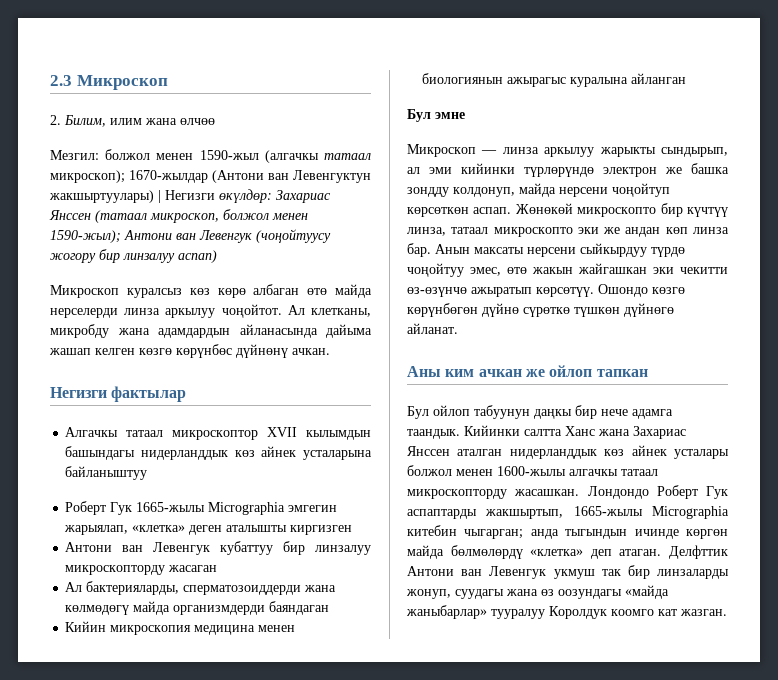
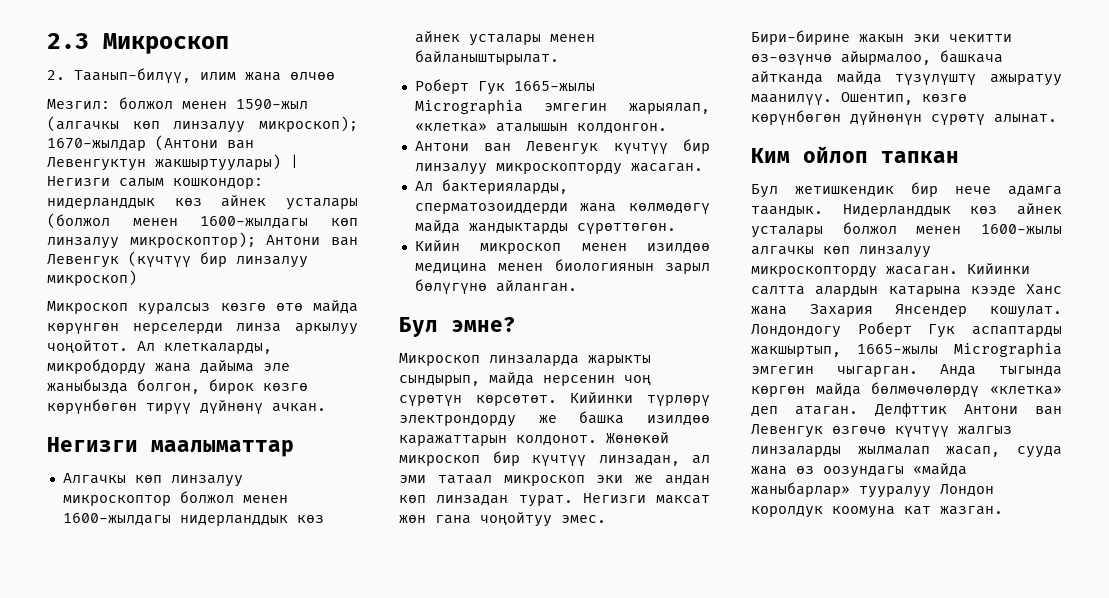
[64,115,106,127] Билим, -> [74,68,191,83] Таанып-билүү,
[323,153,371,160] татаал -> [132,121,246,133] көп линзалуу
[219,189,331,203] [49,209,308,223] [50,229,331,243] [50,249,217,263] өкүлдөр: Захариас Янссен (татаал микроскоп, болжол менен 1590-жыл); Антони ван Левенгук (чоңойтуусу жогору бир линзалуу аспап) -> [119,178,263,189] [47,195,358,210] [47,213,358,229] [47,232,359,249] [47,251,308,268] [47,270,137,286] салым кошкондор: нидерланддык көз айнек усталары (болжол менен 1600-жылдагы көп линзалуу микроскоптор); Антони ван Левенгук (күчтүү бир линзалуу микроскоп)
[189,284,300,298] көз көрө албаган -> [220,303,266,311] көзгө
(372, 291) none -> [47,323,119,334] көрүнгөн
[311,308,371,317] [50,324,372,338] [49,344,232,358] клетканы, микробду жана адамдардын айланасында дайыма жашап келген көзгө көрүнбөс -> [164,343,272,354] [47,359,290,375] [47,379,308,394] [47,399,191,414] клеткаларды, микробдорду жана дайыма эле жаныбызда болгон, бирок көзгө көрүнбөгөн тирүү
[111,386,187,402] фактылар -> [151,440,294,457] маалыматтар
[126,427,371,440] [65,446,372,460] [65,466,148,480] татаал микроскоптор XVII кылымдын башындагы нидерланддык көз айнек усталарына байланыштуу -> [134,475,243,487] [62,491,288,506] [62,513,324,526] [414,31,595,46] [414,50,559,65] көп линзалуу микроскоптор болжол менен 1600-жылдагы нидерланддык көз айнек усталары менен байланыштырылат.
[189,525,353,535] [65,541,274,555] деген аталышты киргизген // Антони ван Левенгук кубаттуу -> [495,123,667,133] [414,141,668,155] аталышын колдонгон. // Антони ван Левенгук күчтүү
[168,565,218,572] жасаган -> [630,163,703,172] жасаган.
[173,601,330,615] организмдерди баяндаган -> [468,223,676,234] жандыктарды сүрөттөгөн.
[110,625,296,635] [422,73,687,87] [407,109,465,122] [407,144,728,157] [407,163,729,177] [407,183,670,197] [407,203,728,217] [407,227,729,237] [407,243,685,257] [407,263,728,277] [407,284,685,297] [407,303,674,317] [407,323,458,334] [407,366,545,377] микроскопия медицина менен биологиянын ажырагыс куралына айланган // Бул эмне // Микроскоп — линза аркылуу жарыкты сындырып, ал эми кийинки түрлөрүндө электрон же башка зондду колдонуп, майда нерсени чоңойтуп көрсөткөн аспап. Жөнөкөй микроскопто бир күчтүү линза, татаал микроскопто эки же андан көп линза бар. Анын максаты нерсени сыйкырдуу түрдө чоңойтуу эмес, өтө жакын жайгашкан эки чекитти өз-өзүнчө ажыратып көрсөтүү. Ошондо көзгө көрүнбөгөн дүйнө сүрөткө түшкөн дүйнөгө айланат. // Аны ким ачкан же -> [480,243,710,254] [414,259,710,274] [414,279,577,294] [399,317,516,337] [399,353,651,366] [399,372,651,386] [399,392,710,406] [399,411,710,427] [399,432,669,446] [399,451,710,466] [399,475,710,486] [399,493,710,507] [399,512,606,527] [751,30,1012,45] [751,50,1003,65] [751,71,1062,86] [751,92,967,105] [751,110,1057,125] [751,148,790,163] микроскоп менен изилдөө медицина менен биологиянын зарыл бөлүгүнө айланган. // Бул эмне? // Микроскоп линзаларда жарыкты сындырып, майда нерсенин чоң сүрөтүн көрсөтөт. Кийинки түрлөрү электрондорду же башка изилдөө каражаттарын колдонот. Жөнөкөй микроскоп бир күчтүү линзадан, ал эми татаал микроскоп эки же андан көп линзадан турат. Негизги максат жөн гана чоңойтуу эмес. Бири-бирине жакын эки чекитти өз-өзүнчө айырмалоо, башкача айтканда майда түзүлүштү ажыратуу маанилүү. Ошентип, көзгө көрүнбөгөн дүйнөнүн сүрөтү алынат. // Ким
[433,405,572,419] ойлоп табуунун даңкы -> [795,186,894,196] жетишкендик
[464,425,686,439] [407,446,597,459] Кийинки салтта Ханс жана Захариас Янссен аталган нидерланддык -> [842,204,951,217] Нидерланддык
[621,469,658,476] [407,486,649,499] татаал микроскопторду жасашкан. Лондондо -> [823,246,931,258] [751,263,1030,278] [751,284,1062,297] [751,304,1062,318] [751,324,841,338] көп линзалуу микроскопторду жасаган. Кийинки салтта алардын катарына кээде Ханс жана Захария Янсендер кошулат. Лондондогу
[407,525,679,539] китебин чыгарган; анда тыгындын ичинде -> [751,364,1062,377] эмгегин чыгарган. Анда тыгында
[450,545,523,559] бөлмөлөрдү -> [871,382,980,397] бөлмөчөлөрдү
[553,565,729,579] [406,589,504,599] укмуш так бир линзаларды жонуп, суудагы -> [832,426,1012,437] [751,446,1062,458] өзгөчө күчтүү жалгыз линзаларды жылмалап жасап, сууда
[549,606,654,619] Королдук коомго -> [940,484,994,496] [751,506,895,518] Лондон королдук коомуна

